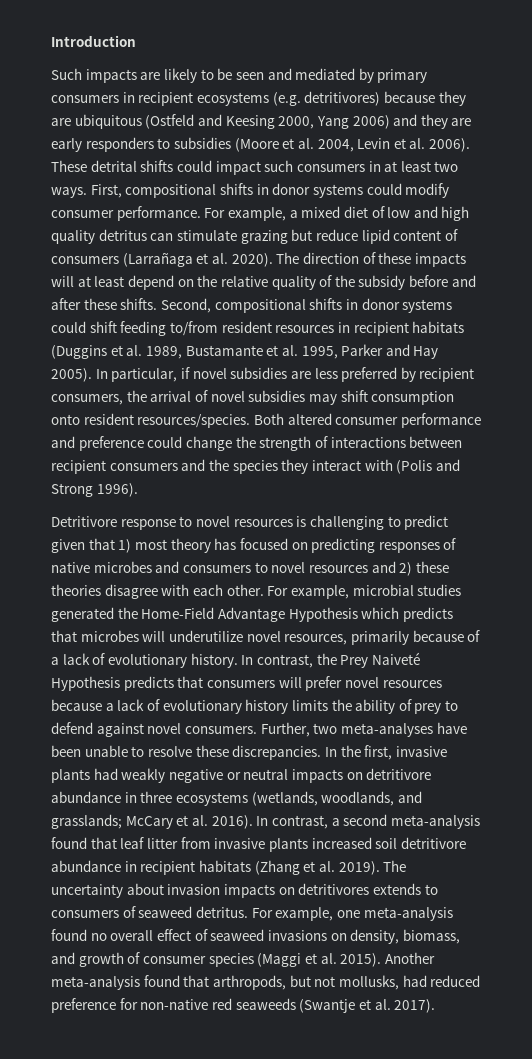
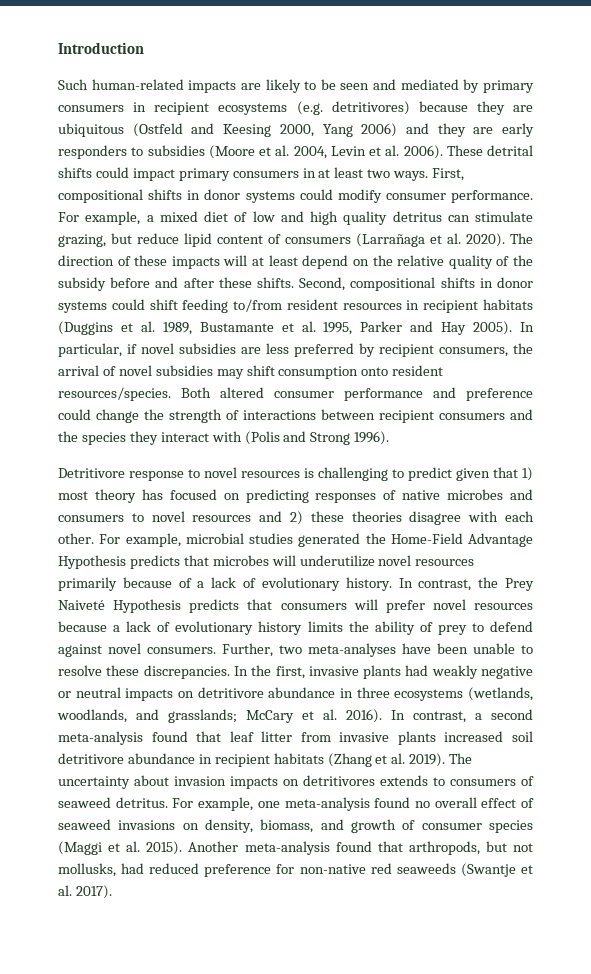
(82, 74) none -> [91,79,184,90] human-related
[264,160,294,172] such -> [178,168,230,181] primary
[240,230,288,244] grazing -> [58,234,106,247] grazing,
[361,607,400,619] which -> (126, 562) none
[284,634,348,645] resources, -> [415,559,475,566] resources

